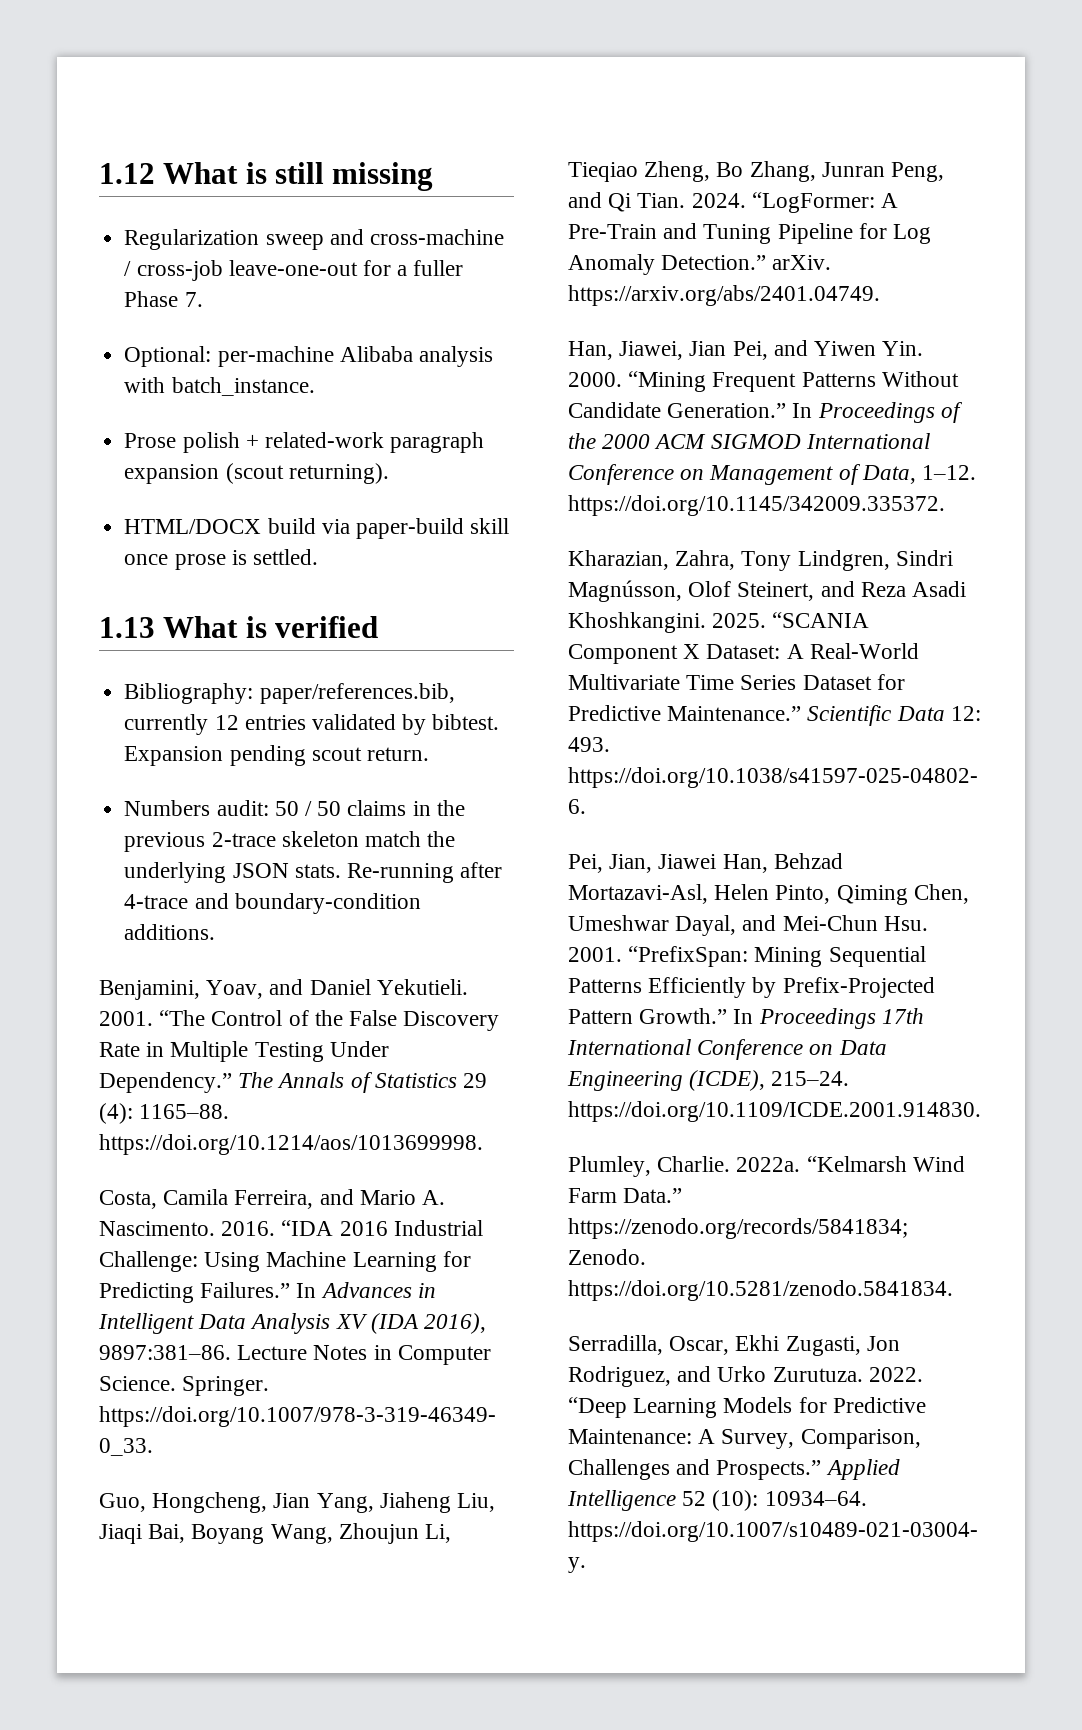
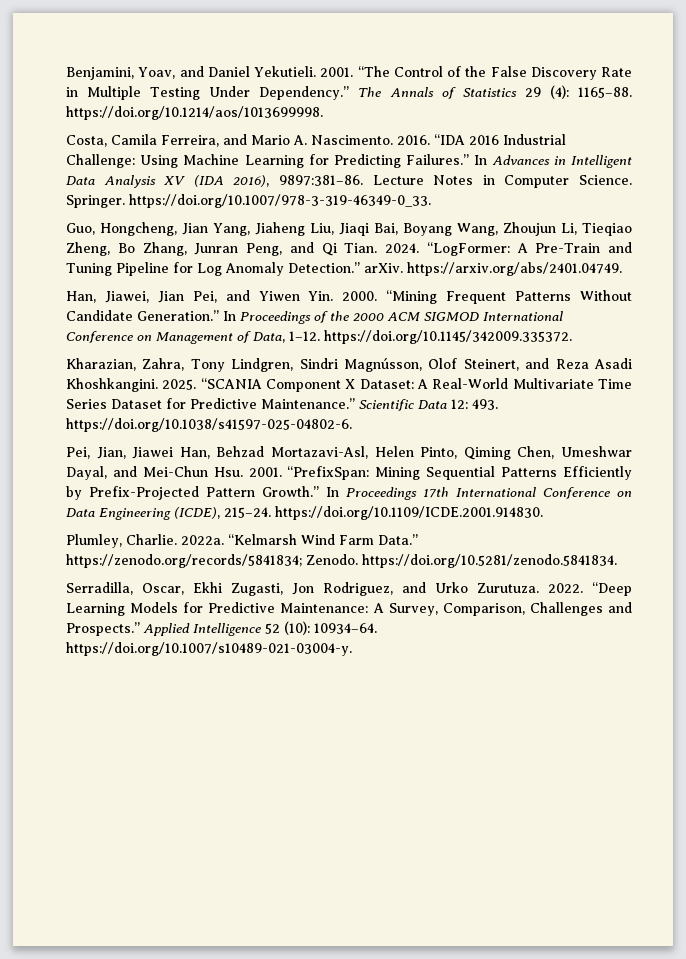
[99,162,434,191] [124,229,504,250] [124,260,464,281] [124,291,203,307] [124,346,493,367] [124,377,315,396] [124,432,485,453] [124,463,389,484] [124,518,510,539] [124,549,318,570] [99,616,379,638] [124,683,455,704] [124,714,500,735] [124,745,429,766] [124,800,465,816] [124,831,456,852] [124,862,503,883] [124,893,421,914] [124,924,216,940] 1.12 What is still missing // Regularization sweep and cross-machine / cross-job leave-one-out for a fuller Phase 7. // Optional: per-machine Alibaba analysis with batch_instance. // Prose polish + related-work paragraph expansion (scout returning). // HTML/DOCX build via paper-build skill once prose is settled. // 1.13 What is verified // Bibliography: paper/references.bib, currently 12 entries validated by bibtest. Expansion pending scout return. // Numbers audit: 50 / 50 claims in the previous 2-trace skeleton match the underlying JSON stats. Re-running after 4-trace and boundary-condition additions. // -> (66, 73) none

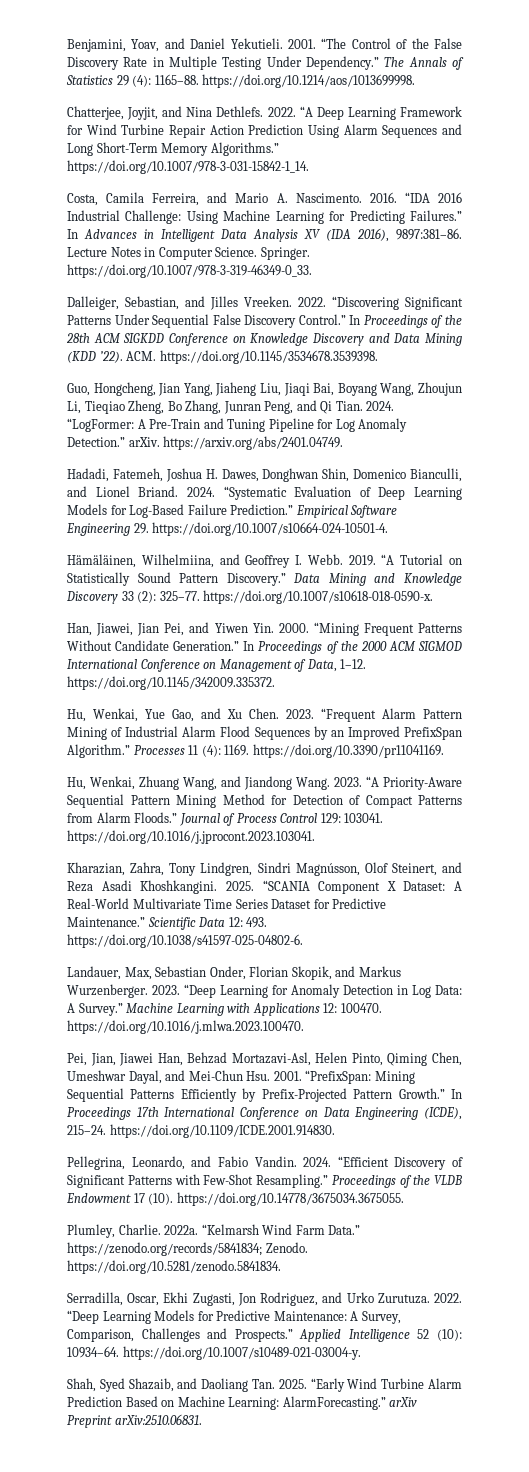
(323, 113) none -> [67,106,462,120] [67,124,463,138] [67,142,279,156] [67,160,309,174] // Chatterjee, Joyjit, and Nina Dethlefs. 2022. “A Deep Learning Framework for Wind Turbine Repair Action Prediction Using Alarm Sequences and Long Short-Term Memory Algorithms.” https://doi.org/10.1007/978-3-031-15842-1_14.
(431, 201) none -> [67,296,463,310] [67,314,462,328] [66,333,463,346] [67,350,378,364] // Dalleiger, Sebastian, and Jilles Vreeken. 2022. “Discovering Significant Patterns Under Sequential False Discovery Control.” In Proceedings of the 28th ACM SIGKDD Conference on Knowledge Discovery and Data Mining (KDD ’22). ACM. https://doi.org/10.1145/3534678.3539398.
(622, 269) none -> [67,468,462,482] [67,486,462,500] [67,504,398,518] [66,522,389,536] [67,554,462,568] [67,572,462,586] [66,590,434,604] // Hadadi, Fatemeh, Joshua H. Dawes, Donghwan Shin, Domenico Bianculli, and Lionel Briand. 2024. “Systematic Evaluation of Deep Learning Models for Log-Based Failure Prediction.” Empirical Software Engineering 29. https://doi.org/10.1007/s10664-024-10501-4. // Hämäläinen, Wilhelmiina, and Geoffrey I. Webb. 2019. “A Tutorial on Statistically Sound Pattern Discovery.” Data Mining and Knowledge Discovery 33 (2): 325–77. https://doi.org/10.1007/s10618-018-0590-x.
(572, 337) none -> [67,708,462,722] [67,726,462,740] [67,744,444,758] [67,776,462,790] [67,794,462,808] [67,812,384,826] [67,830,315,844] // Hu, Wenkai, Yue Gao, and Xu Chen. 2023. “Frequent Alarm Pattern Mining of Industrial Alarm Flood Sequences by an Improved PrefixSpan Algorithm.” Processes 11 (4): 1169. https://doi.org/10.3390/pr11041169. // Hu, Wenkai, Zhuang Wang, and Jiandong Wang. 2023. “A Priority-Aware Sequential Pattern Mining Method for Detection of Compact Patterns from Alarm Floods.” Journal of Process Control 129: 103041. https://doi.org/10.1016/j.jprocont.2023.103041.
(352, 425) none -> [67,966,401,980] [67,984,462,998] [67,1003,382,1016] [67,1020,304,1034] // Landauer, Max, Sebastian Onder, Florian Skopik, and Markus Wurzenberger. 2023. “Deep Learning for Anomaly Detection in Log Data: A Survey.” Machine Learning with Applications 12: 100470. https://doi.org/10.1016/j.mlwa.2023.100470.
(543, 513) none -> [67,1156,463,1170] [67,1174,462,1188] [66,1192,404,1206] // Pellegrina, Leonardo, and Fabio Vandin. 2024. “Efficient Discovery of Significant Patterns with Few-Shot Resampling.” Proceedings of the VLDB Endowment 17 (10). https://doi.org/10.14778/3675034.3675055.
(352, 649) none -> [67,1378,463,1392] [67,1396,418,1410] [67,1414,202,1428] // Shah, Syed Shazaib, and Daoliang Tan. 2025. “Early Wind Turbine Alarm Prediction Based on Machine Learning: AlarmForecasting.” arXiv Preprint arXiv:2510.06831.

